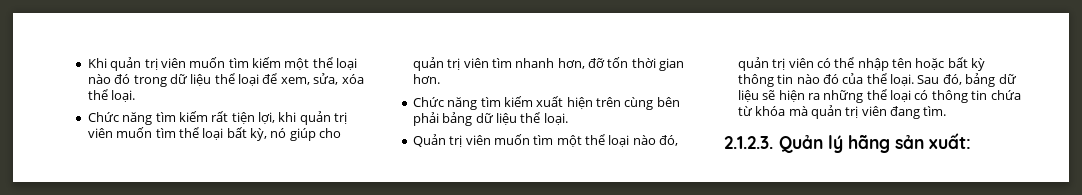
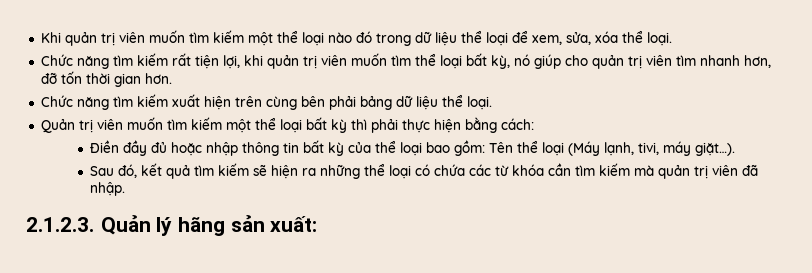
[556,134,679,147] [737,57,986,71] [737,73,1017,87] [737,90,759,102] một thể loại nào đó, quản trị viên có thể nhập tên hoặc bất kỳ thông tin nào đó của thể loại. Sau đó, bảng dữ liệu -> [190,117,534,133] [90,140,736,156] [90,163,250,179] kiếm một thể loại bất kỳ thì phải thực hiện bằng cách: // Điền đầy đủ hoặc nhập thông tin bất kỳ của thể loại bao gồm: Tên thể loại (Máy lạnh, tivi, máy giặt…). // Sau đó, kết quả tìm kiếm
[931,90,1021,103] [737,106,786,116] thông tin chứa từ khóa -> [434,163,631,176] chứa các từ khóa cần tìm kiếm
[890,106,947,119] đang tìm. -> [742,164,759,176] [90,182,126,196] đã nhập.

